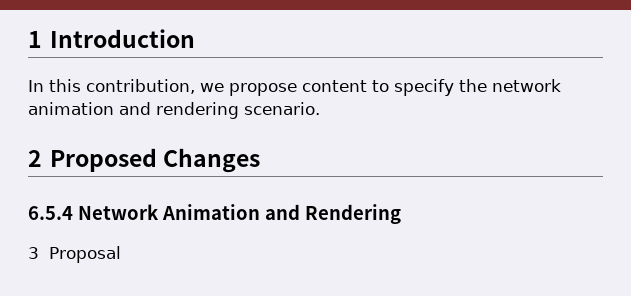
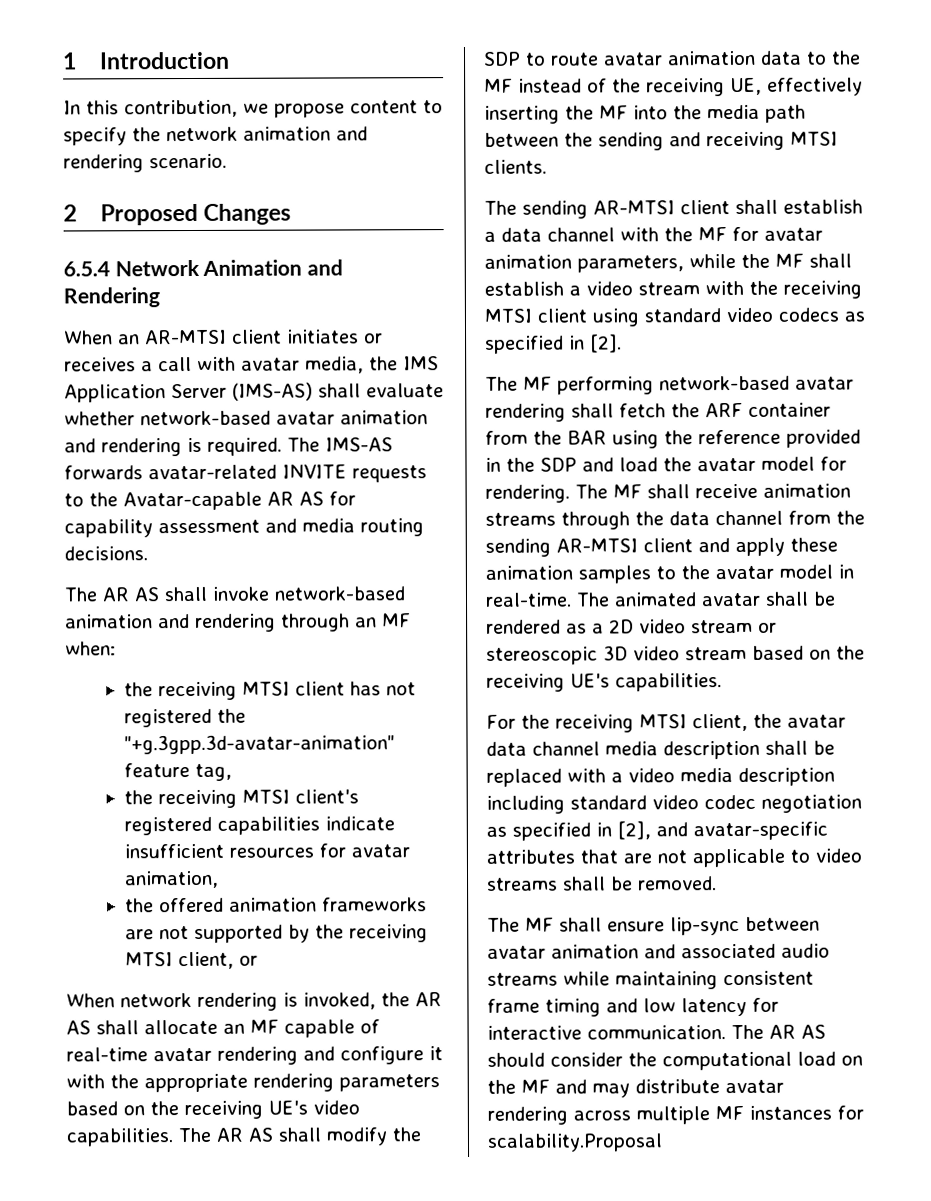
[28,246,122,263] 3 Proposal -> [64,329,383,345] [64,356,439,374] [64,382,444,403] [64,410,428,426] [64,437,393,457] [64,464,427,483] [64,491,356,511] [64,518,424,538] [64,546,148,561] [64,586,405,602] [65,613,411,632] [65,641,116,656] [124,681,417,701] [124,708,247,728] [124,734,396,755] [124,763,233,781] [124,789,360,809] [124,816,396,836] [124,843,411,859] [124,870,220,889] [125,897,428,913] [125,924,429,943] [125,951,259,970] [66,992,442,1011] [66,1019,380,1038] [66,1046,443,1065] [66,1073,440,1093] [66,1100,360,1120] [66,1127,421,1147] [483,50,861,66] [484,77,863,97] [484,104,806,124] [484,131,838,151] [484,159,547,174] [484,199,863,219] [484,226,823,242] [484,253,852,273] [484,280,862,299] [484,307,865,327] [485,334,622,354] [485,375,854,395] [485,402,831,422] [485,429,861,449] [485,456,847,472] [485,483,851,503] [485,510,865,530] [485,537,838,557] [485,564,854,584] [485,591,836,607] [486,619,777,634] [486,645,865,665] [486,673,722,692] [486,713,846,733] [486,740,835,760] [486,767,835,787] [486,794,862,814] [486,821,828,841] [486,848,862,868] [487,876,717,891] [487,916,820,936] [487,943,830,959] [487,970,814,990] [487,997,779,1017] [487,1024,826,1040] [487,1051,863,1071] [487,1079,784,1098] [487,1105,864,1125] [487,1133,663,1152] When an AR-MTSI client initiates or receives a call with avatar media, the IMS Application Server (IMS-AS) shall evaluate whether network-based avatar animation and rendering is required. The IMS-AS forwards avatar-related INVITE requests to the Avatar-capable AR AS for capability assessment and media routing decisions. // The AR AS shall invoke network-based animation and rendering through an MF when: // the receiving MTSI client has not registered the "+g.3gpp.3d-avatar-animation" feature tag, // the receiving MTSI client's registered capabilities indicate insufficient resources for avatar animation, // the offered animation frameworks are not supported by the receiving MTSI client, or // When network rendering is invoked, the AR AS shall allocate an MF capable of real-time avatar rendering and configure it with the appropriate rendering parameters based on the receiving UE's video capabilities. The AR AS shall modify the SDP to route avatar animation data to the MF instead of the receiving UE, effectively inserting the MF into the media path between the sending and receiving MTSI clients. // The sending AR-MTSI client shall establish a data channel with the MF for avatar animation parameters, while the MF shall establish a video stream with the receiving MTSI client using standard video codecs as specified in [2]. // The MF performing network-based avatar rendering shall fetch the ARF container from the BAR using the reference provided in the SDP and load the avatar model for rendering. The MF shall receive animation streams through the data channel from the sending AR-MTSI client and apply these animation samples to the avatar model in real-time. The animated avatar shall be rendered as a 2D video stream or stereoscopic 3D video stream based on the receiving UE's capabilities. // For the receiving MTSI client, the avatar data channel media description shall be replaced with a video media description including standard video codec negotiation as specified in [2], and avatar-specific attributes that are not applicable to video streams shall be removed. // The MF shall ensure lip-sync between avatar animation and associated audio streams while maintaining consistent frame timing and low latency for interactive communication. The AR AS should consider the computational load on the MF and may distribute avatar rendering across multiple MF instances for scalability.Proposal

